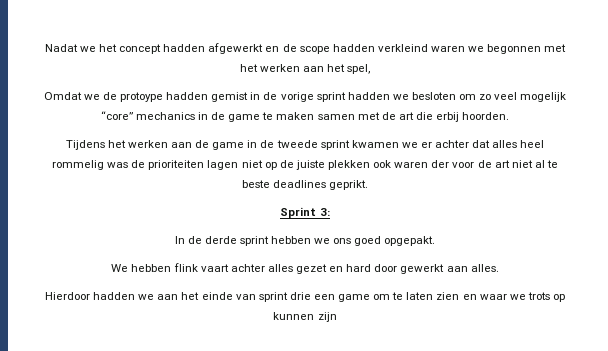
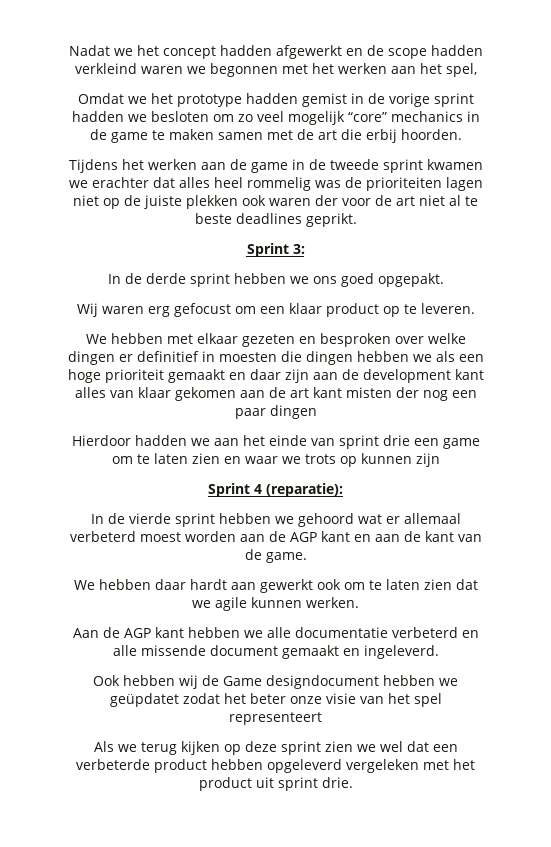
[102,92,163,102] de protoype -> [150,93,242,107] het prototype
[420,140,470,148] er achter -> [91,177,149,188] erachter
[111,263,499,274] We hebben flink vaart achter alles gezet en hard door gewerkt aan alles. -> [76,303,475,317] [85,333,466,347] [67,351,484,365] [67,369,484,383] [74,387,477,401] [234,405,317,419] Wij waren erg gefocust om een klaar product op te leveren. // We hebben met elkaar gezeten en besproken over welke dingen er definitief in moesten die dingen hebben we als een hoge prioriteit gemaakt en daar zijn aan de development kant alles van klaar gekomen aan de art kant misten der nog een paar dingen
(337, 317) none -> [208,483,343,497] [90,513,461,527] [69,531,482,542] [244,549,307,563] [73,579,478,593] [192,597,359,611] [72,627,479,638] [112,645,439,659] [93,675,458,689] [109,693,442,707] [229,712,322,725] [93,741,458,755] [76,759,475,773] [198,777,353,791] // Sprint 4 (reparatie): // In de vierde sprint hebben we gehoord wat er allemaal verbeterd moest worden aan de AGP kant en aan de kant van de game. // We hebben daar hardt aan gewerkt ook om te laten zien dat we agile kunnen werken. // Aan de AGP kant hebben we alle documentatie verbeterd en alle missende document gemaakt en ingeleverd. // Ook hebben wij de Game designdocument hebben we geüpdatet zodat het beter onze visie van het spel representeert // Als we terug kijken op deze sprint zien we wel dat een verbeterde product hebben opgeleverd vergeleken met het product uit sprint drie.

